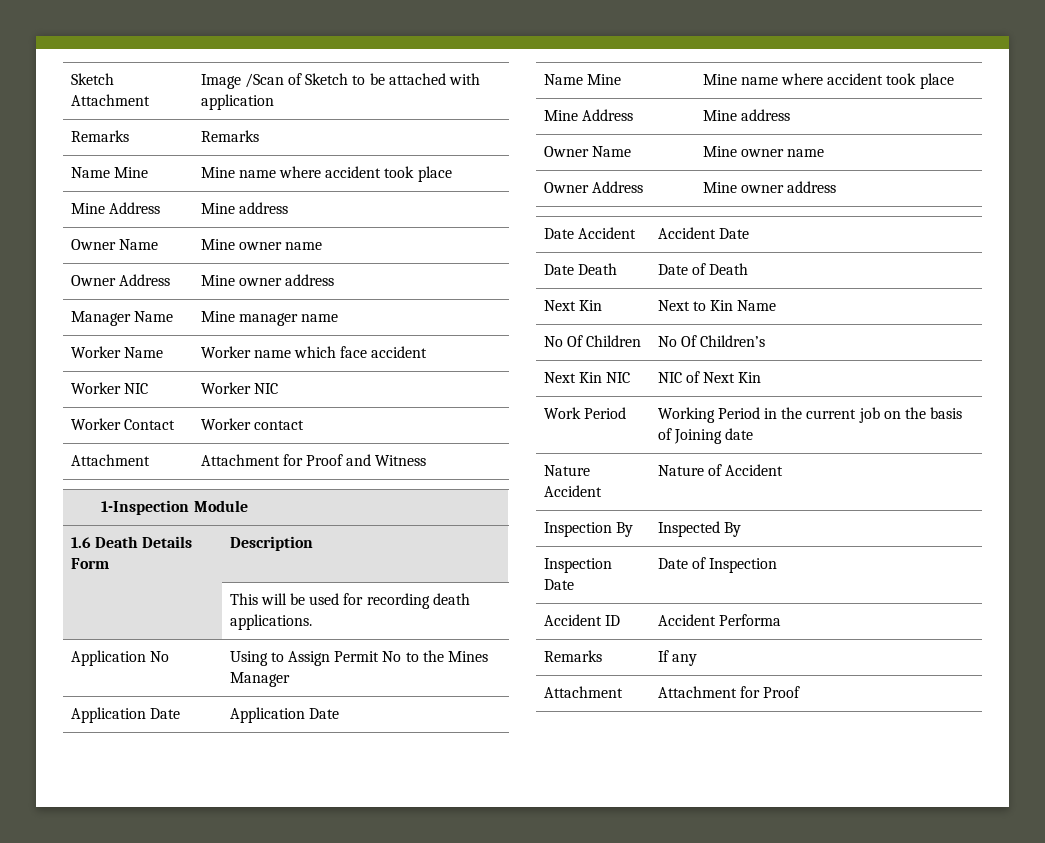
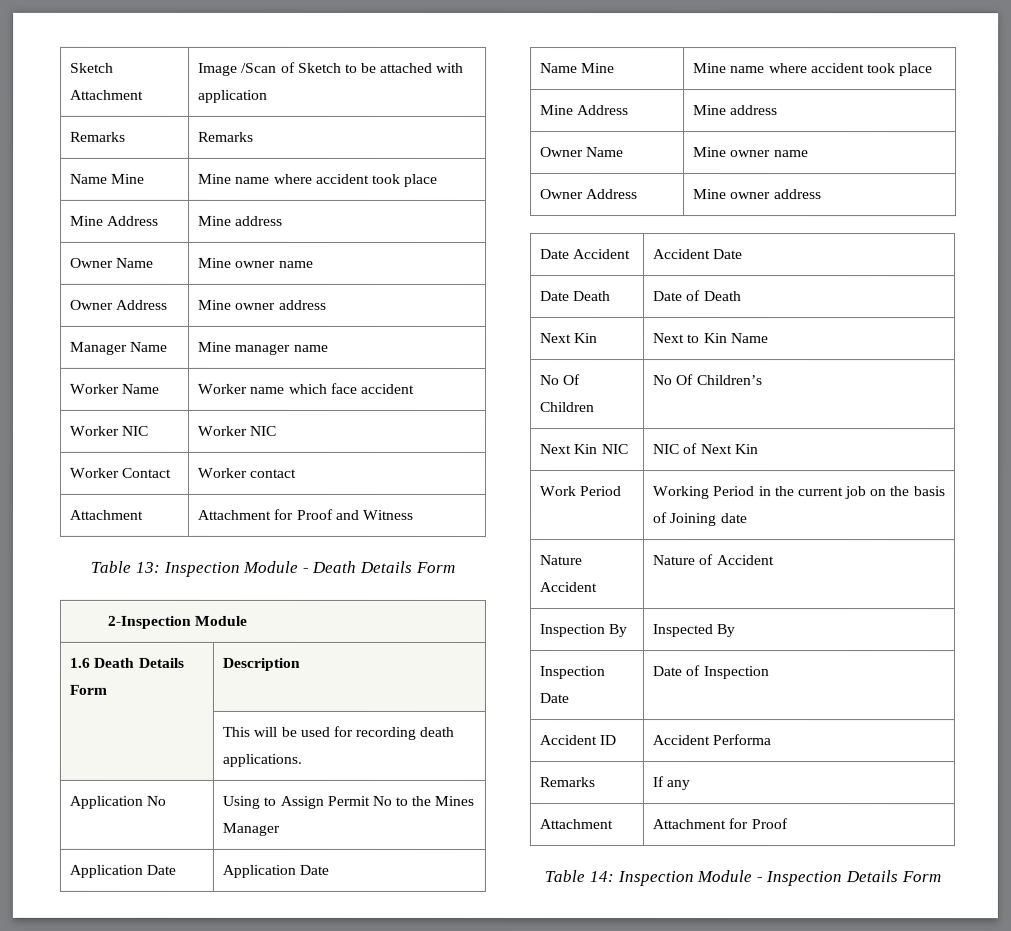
[101,500,190,515] // 1-Inspection -> [90,560,455,577] [106,615,191,629] // Table 13: Inspection Module - Death Details Form // 2-Inspection
(800, 692) none -> [544,870,941,887] // Table 14: Inspection Module - Inspection Details Form

